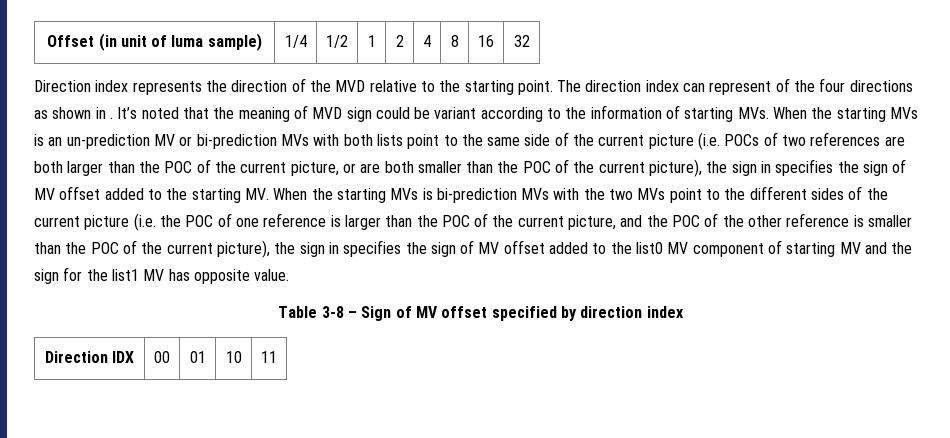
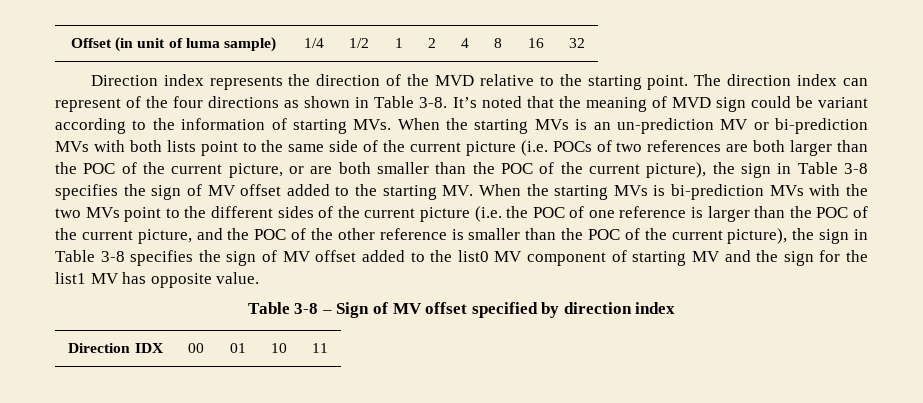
[109,117,113,119] . -> [374,96,448,108] Table 3-8.
(772, 167) none -> [797,162,869,174] Table 3-8
(339, 248) none -> [55,250,125,262] Table 3-8

